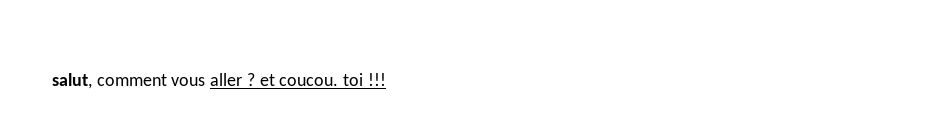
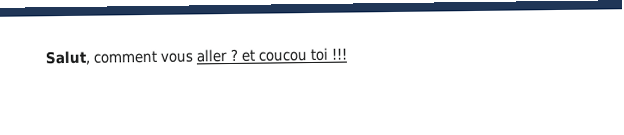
[52,73,92,89] salut, -> [45,50,90,66] Salut,
[279,77,339,86] coucou. -> [258,51,307,62] coucou

